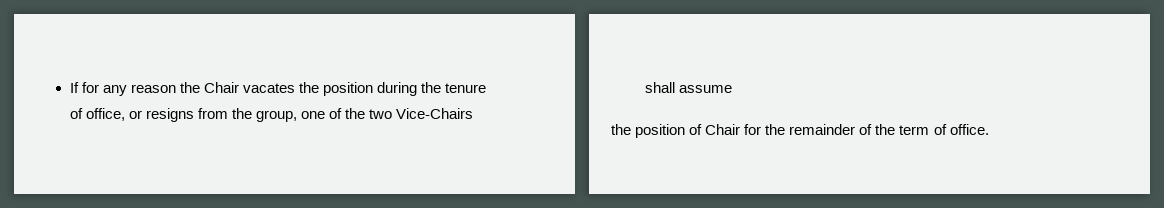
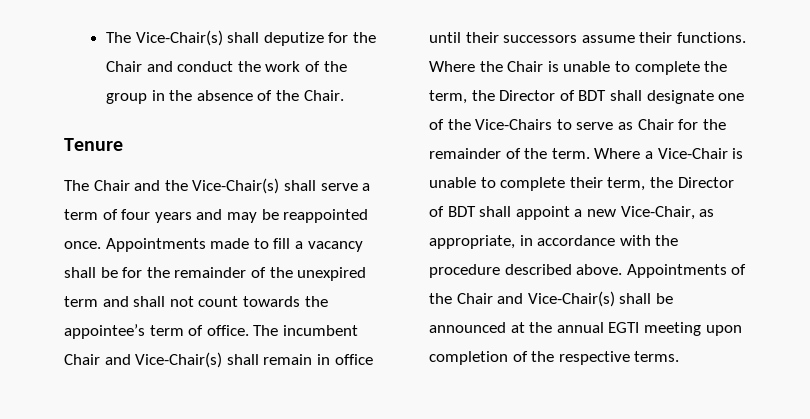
[69,82,487,96] [69,108,474,122] [644,82,732,93] [611,124,703,138] If for any reason the Chair vacates the position during the tenure of office, or resigns from the group, one of the two Vice-Chairs shall assume // the position of -> [106,30,377,46] [106,61,347,72] [106,90,344,104] [64,138,123,151] [64,178,371,194] [64,209,369,223] [64,238,363,252] [64,267,367,281] [64,296,328,307] [64,324,358,339] [64,352,373,368] [429,32,746,43] [429,61,728,75] [429,90,745,104] [429,119,633,130] The Vice-Chair(s) shall deputize for the Chair and conduct the work of the group in the absence of the Chair. // Tenure // The Chair and the Vice-Chair(s) shall serve a term of four years and may be reappointed once. Appointments made to fill a vacancy shall be for the remainder of the unexpired term and shall not count towards the appointee’s term of office. The incumbent Chair and Vice-Chair(s) shall remain in office until their successors assume their functions. Where the Chair is unable to complete the term, the Director of BDT shall designate one of the Vice-Chairs to serve as
[899,124,989,135] term of office. -> [551,148,744,159] [429,177,734,191] [429,206,715,220] [429,235,679,249] [429,264,747,278] [429,291,673,307] [429,322,742,336] [429,351,680,365] term. Where a Vice-Chair is unable to complete their term, the Director of BDT shall appoint a new Vice-Chair, as appropriate, in accordance with the procedure described above. Appointments of the Chair and Vice-Chair(s) shall be announced at the annual EGTI meeting upon completion of the respective terms.

